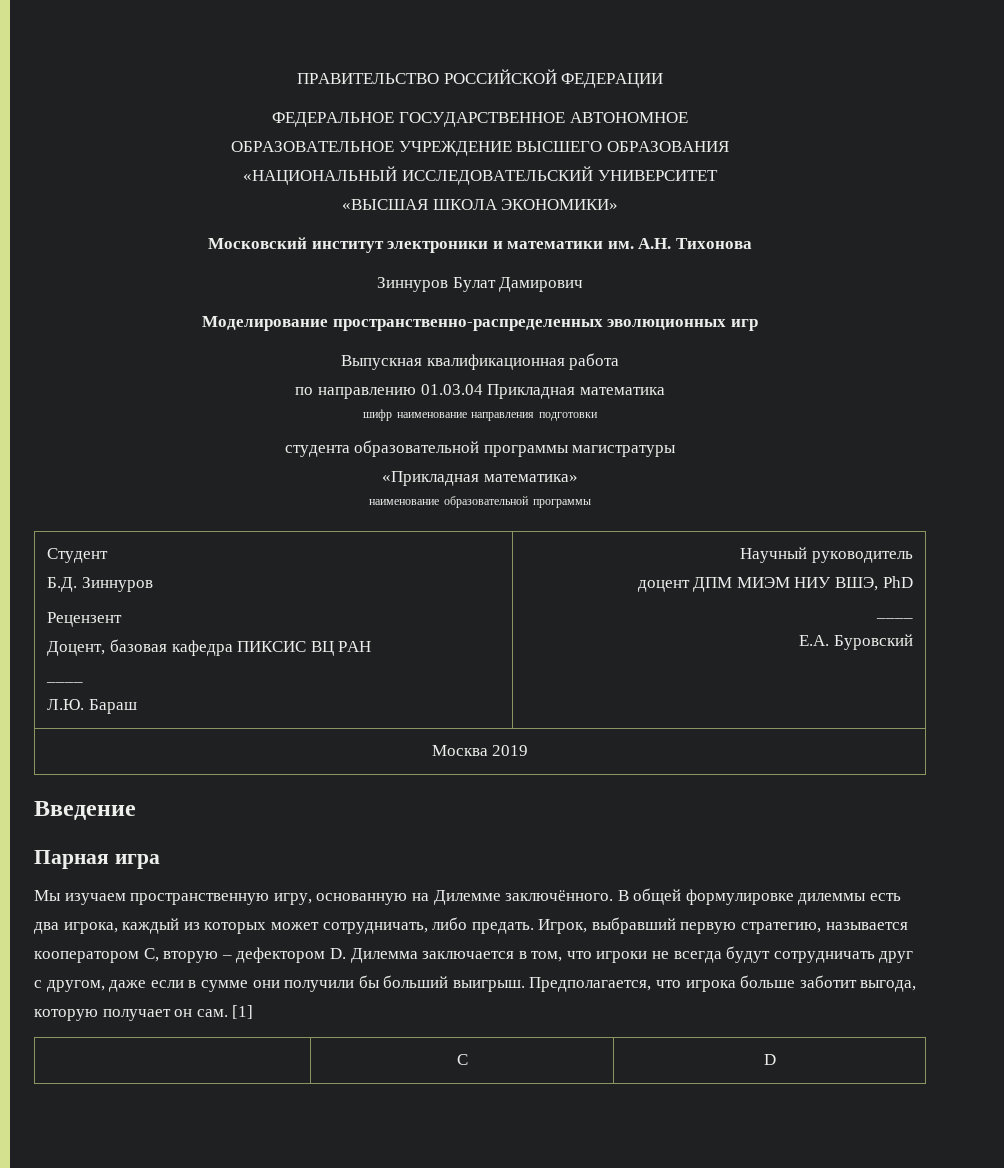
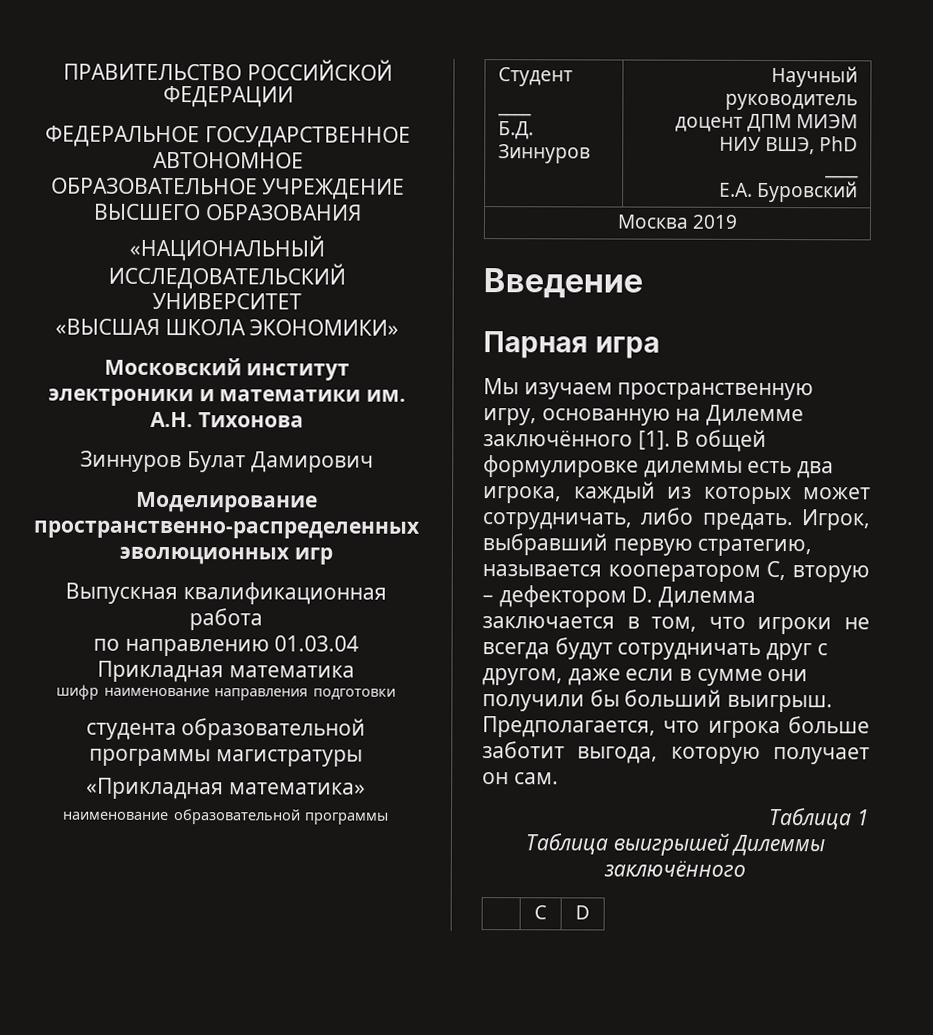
(109, 555) none -> [497,112,533,117] // ____
[47,612,123,627] [47,639,372,656] [46,681,84,683] [47,699,138,714] // Рецензент // Доцент, базовая кафедра ПИКСИС ВЦ РАН // ____ // Л.Ю. Бараш -> (592, 154) none
[505,890,614,901] заключённого. -> [483,430,671,450] заключённого [1].
[232,1005,254,1019] [1] -> [768,808,870,830] [524,833,826,857] [603,860,746,877] // Таблица 1 // Таблица выигрышей Дилеммы заключённого

